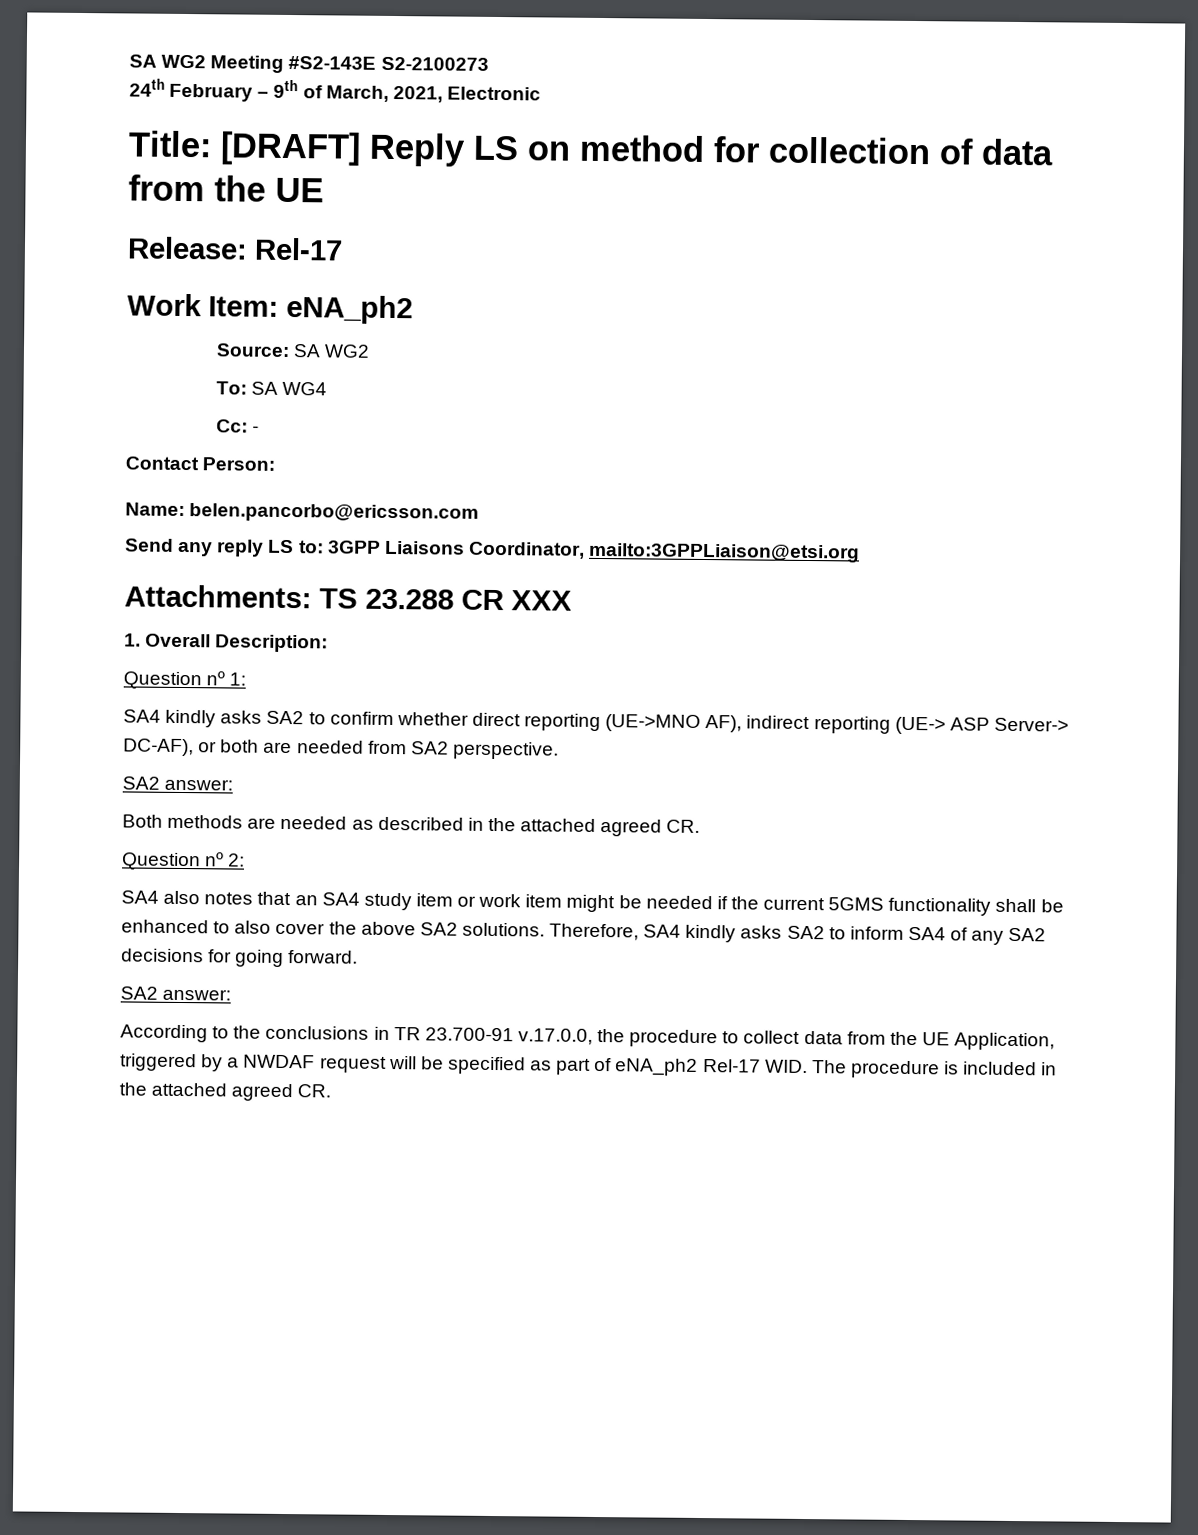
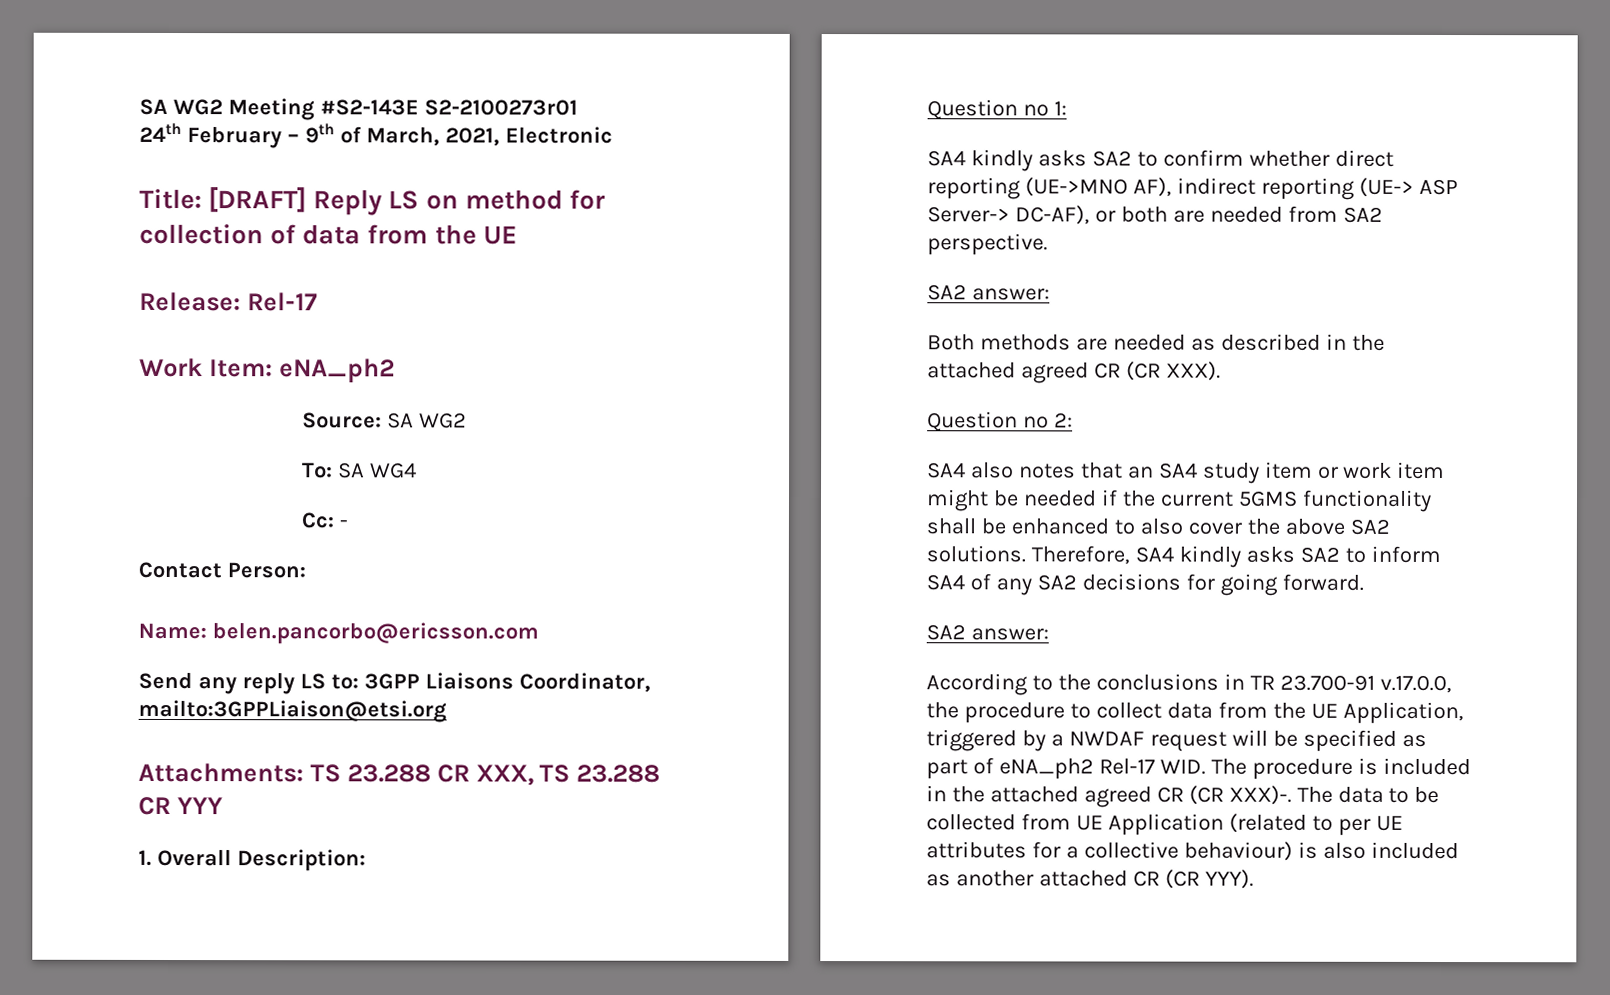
[380,56,489,71] S2-2100273 -> [423,99,578,116] S2-2100273r01
[511,590,572,611] XXX -> [475,764,661,786] [138,796,223,816] XXX, TS 23.288 CR YYY
[666,819,701,833] CR. -> [1093,361,1221,381] CR (CR XXX).
[297,1084,332,1098] CR. -> [1156,785,1440,805] [926,813,1403,836] [926,841,1459,861] [926,869,1254,889] CR (CR XXX)-. The data to be collected from UE Application (related to per UE attributes for a collective behaviour) is also included as another attached CR (CR YYY).

